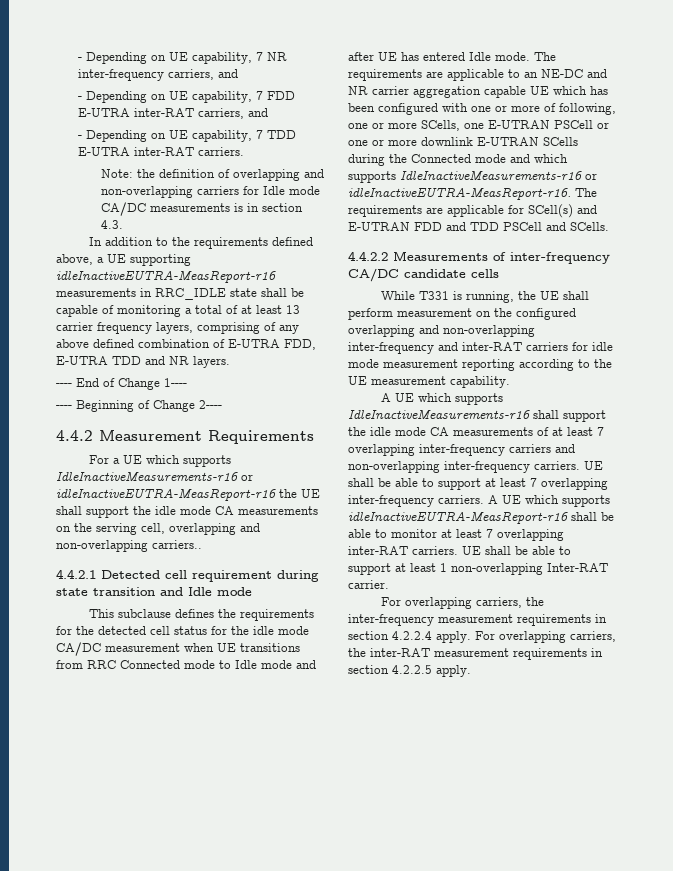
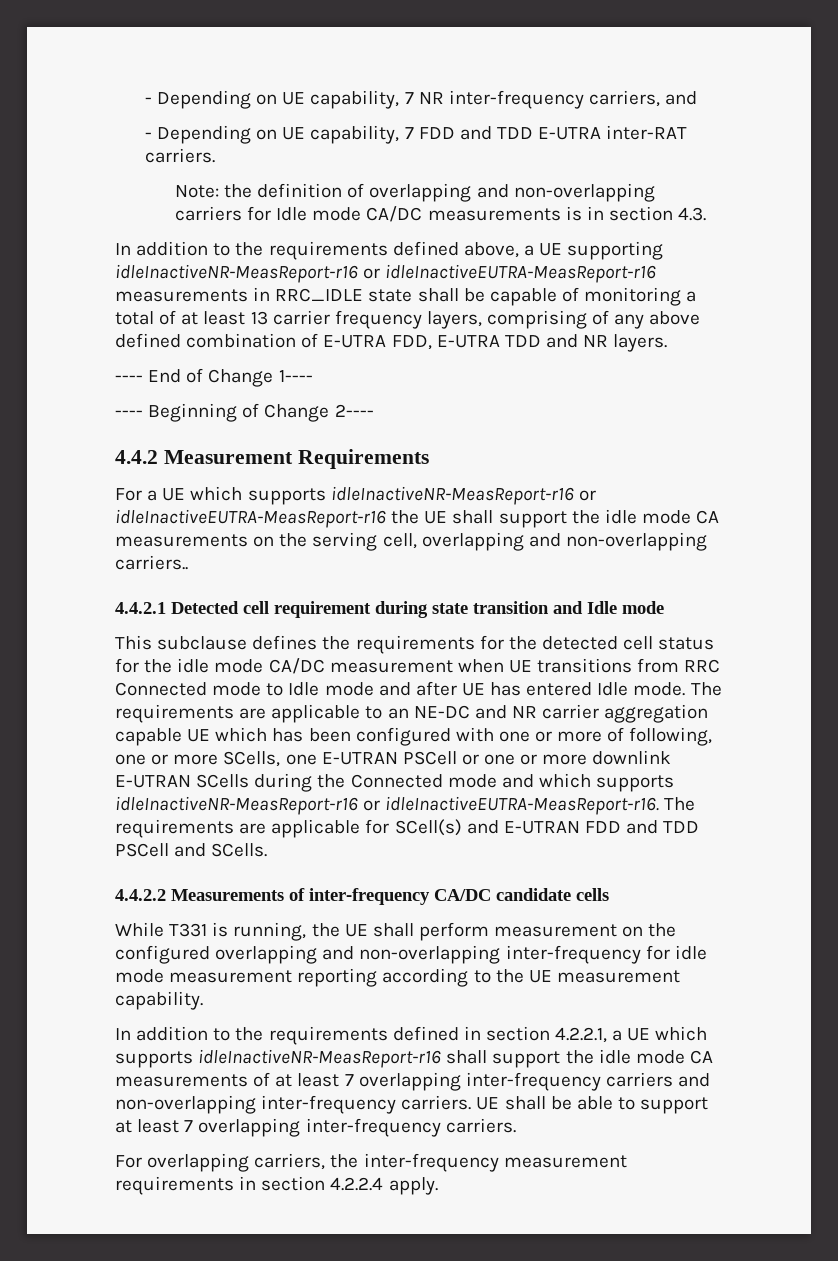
[78,108,269,119] [78,130,264,142] E-UTRA inter-RAT carriers, and // - Depending on UE capability, 7 -> [459,126,492,140] and
(191, 260) none -> [115,264,381,283] idleInactiveNR-MeasReport-r16 or
[56,471,238,482] IdleInactiveMeasurements-r16 -> [330,486,574,505] idleInactiveNR-MeasReport-r16
[400,170,582,181] IdleInactiveMeasurements-r16 -> [115,796,358,815] idleInactiveNR-MeasReport-r16
[438,342,568,351] and inter-RAT carriers -> (641, 954) none
[381,393,504,405] [348,409,530,420] A UE which supports IdleInactiveMeasurements-r16 -> [115,1026,708,1045] [115,1049,442,1068] In addition to the requirements defined in section 4.2.2.1, a UE which supports idleInactiveNR-MeasReport-r16
[488,495,610,507] [348,511,614,524] [348,529,564,541] [348,546,571,555] [348,563,608,575] [348,580,389,589] A UE which supports idleInactiveEUTRA-MeasReport-r16 shall be able to monitor at least 7 overlapping inter-RAT carriers. UE shall be able to support at least 1 non-overlapping Inter-RAT carrier. -> (516, 1125) none
[475,631,616,643] [348,648,603,660] [348,665,471,677] For overlapping carriers, the inter-RAT measurement requirements in section 4.2.2.5 apply. -> (438, 1186) none

